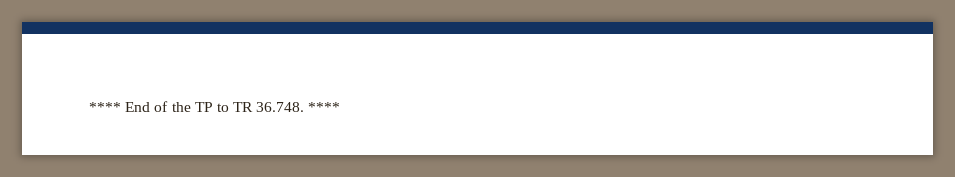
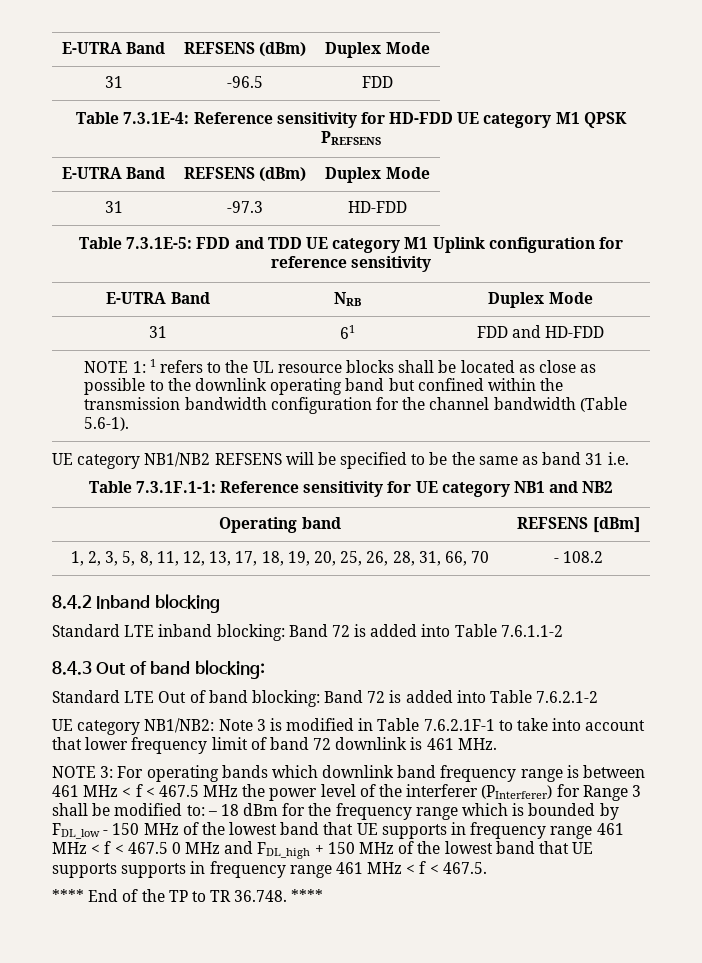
(89, 107) none -> [61,42,166,54] [183,42,307,57] [325,42,430,58] [104,76,123,88] [227,76,263,88] [362,76,393,88] [76,112,627,128] [321,131,381,145] [61,167,166,179] [183,167,307,182] [325,167,430,183] [104,201,123,213] [227,201,263,213] [348,201,407,213] [79,237,623,253] [270,256,432,272] [106,292,210,304] [334,292,361,306] [488,292,593,308] [149,326,167,338] [340,325,355,339] [476,325,605,338] [84,359,597,373] [84,378,564,395] [84,397,627,414] [84,417,130,431] [52,452,629,469] [88,481,614,497] [219,517,341,533] [517,517,640,533] [70,551,490,566] [553,551,604,563] [52,594,220,613] [52,624,563,641] [52,660,265,679] [52,690,599,707] [52,718,646,735] [52,737,497,754] [52,765,646,782] [52,784,641,801] [52,803,619,820] [52,822,624,839] [52,841,594,859] [52,861,487,878] E-UTRA Band | REFSENS (dBm) | Duplex Mode // 31 | -96.5 | FDD // Table 7.3.1E-4: Reference sensitivity for HD-FDD UE category M1 QPSK PREFSENS // E-UTRA Band | REFSENS (dBm) | Duplex Mode // 31 | -97.3 | HD-FDD // Table 7.3.1E-5: FDD and TDD UE category M1 Uplink configuration for reference sensitivity // E-UTRA Band | NRB | Duplex Mode // 31 | 61 | FDD and HD-FDD // NOTE 1: 1 refers to the UL resource blocks shall be located as close as possible to the downlink operating band but confined within the transmission bandwidth configuration for the channel bandwidth (Table 5.6-1). // UE category NB1/NB2 REFSENS will be specified to be the same as band 31 i.e. // Table 7.3.1F.1-1: Reference sensitivity for UE category NB1 and NB2 // Operating band | REFSENS [dBm] // 1, 2, 3, 5, 8, 11, 12, 13, 17, 18, 19, 20, 25, 26, 28, 31, 66, 70 | - 108.2 // 8.4.2 Inband blocking // Standard LTE inband blocking: Band 72 is added into Table 7.6.1.1-2 // 8.4.3 Out of band blocking: // Standard LTE Out of band blocking: Band 72 is added into Table 7.6.2.1-2 // UE category NB1/NB2: Note 3 is modified in Table 7.6.2.1F-1 to take into account that lower frequency limit of band 72 downlink is 461 MHz. // NOTE 3: For operating bands which downlink band frequency range is between 461 MHz < f < 467.5 MHz the power level of the interferer (PInterferer) for Range 3 shall be modified to: – 18 dBm for the frequency range which is bounded by FDL_low - 150 MHz of the lowest band that UE supports in frequency range 461 MHz < f < 467.5 0 MHz and FDL_high + 150 MHz of the lowest band that UE supports supports in frequency range 461 MHz < f < 467.5. //

